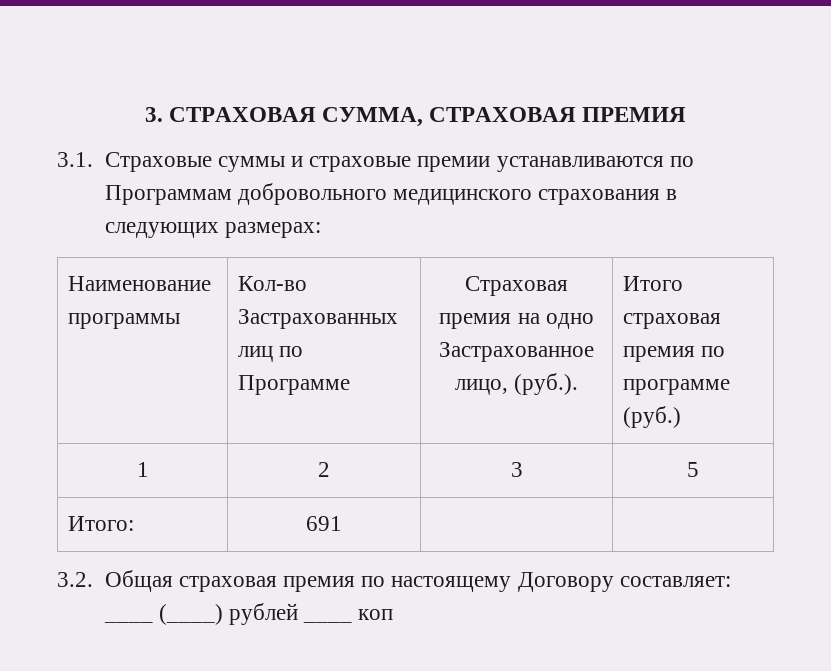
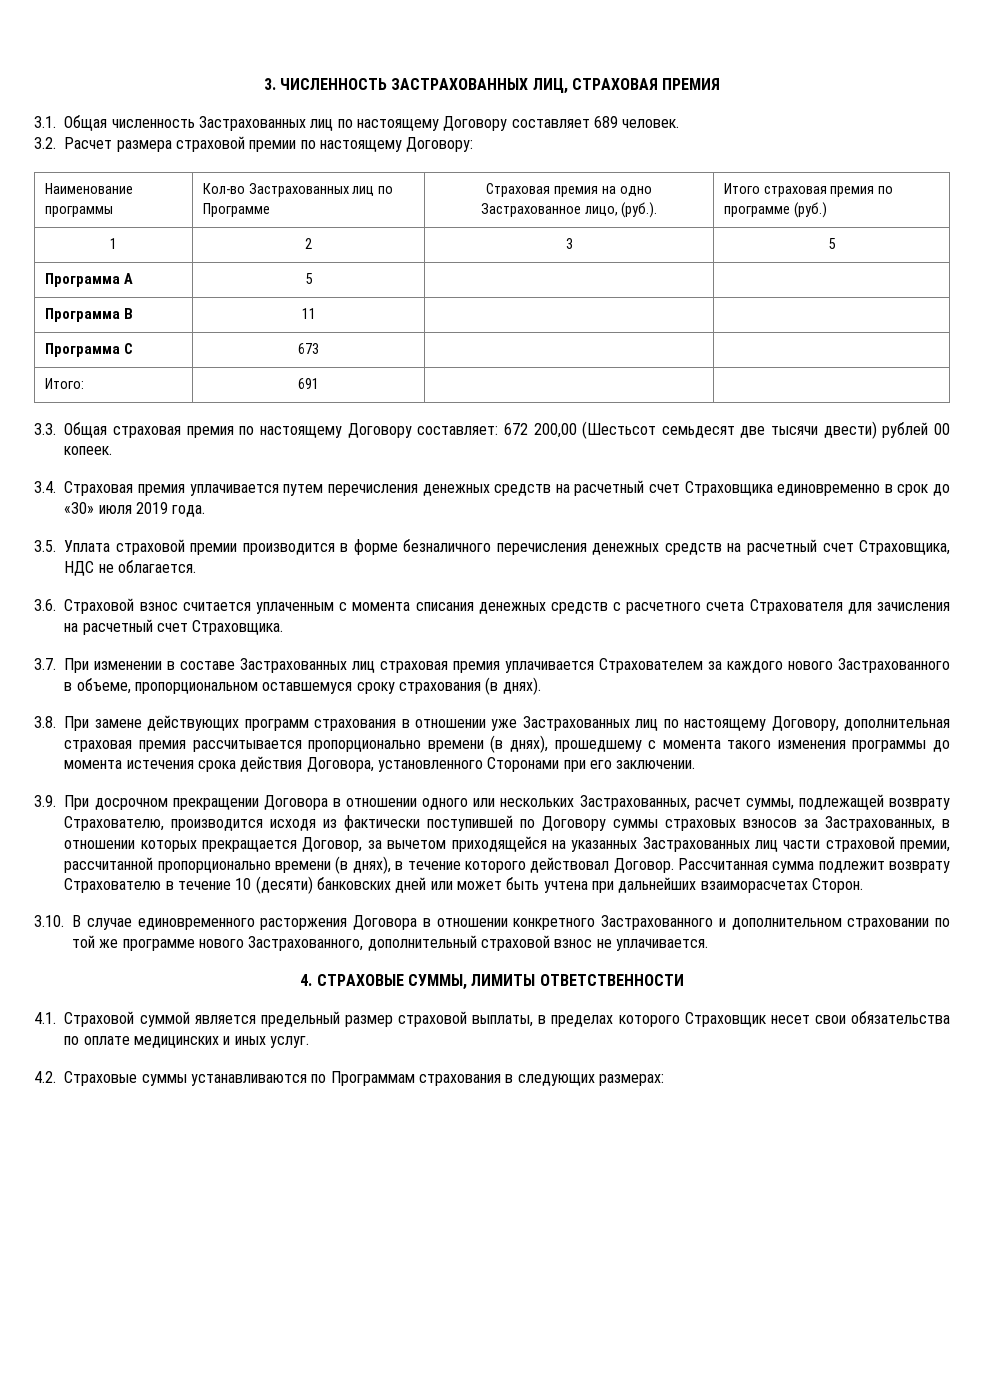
[168,107,423,127] СТРАХОВАЯ СУММА, -> [280,78,568,94] ЧИСЛЕННОСТЬ ЗАСТРАХОВАННЫХ ЛИЦ,
[104,152,694,172] [104,183,678,205] [104,222,321,238] Страховые суммы и страховые премии устанавливаются по Программам добровольного медицинского страхования в следующих размерах: -> [64,115,680,131] [34,136,474,152] Общая численность Застрахованных лиц по настоящему Договору составляет 689 человек. // 3.2. Расчет размера страховой премии по настоящему Договору:
(699, 469) none -> [44,273,133,287] [305,273,313,284] [44,308,133,322] [301,308,316,319] [44,343,133,357] [298,343,319,354] // Программа А | 5 | | // Программа В | 11 | | // Программа С | 673 | |
[57,572,93,587] 3.2. -> [34,423,56,435] 3.3.
[103,603,353,625] [358,609,394,620] ____ (____) рублей ____ коп -> [503,421,951,439] [64,446,113,455] [34,480,951,496] [64,502,206,517] [34,539,950,555] [64,560,197,576] [34,598,951,614] [64,619,284,635] [34,658,950,673] [64,677,541,695] [34,715,951,731] [64,735,950,753] [64,756,696,772] [34,794,950,810] [64,815,950,831] [64,836,951,852] [64,856,951,874] [64,876,863,894] [34,915,950,930] [72,935,708,951] [300,974,684,990] [34,1011,950,1027] [64,1036,310,1048] [34,1071,664,1086] 672 200,00 (Шестьсот семьдесят две тысячи двести) рублей 00 копеек. // 3.4. Страховая премия уплачивается путем перечисления денежных средств на расчетный счет Страховщика единовременно в срок до «30» июля 2019 года. // 3.5. Уплата страховой премии производится в форме безналичного перечисления денежных средств на расчетный счет Страховщика, НДС не облагается. // 3.6. Страховой взнос считается уплаченным с момента списания денежных средств с расчетного счета Страхователя для зачисления на расчетный счет Страховщика. // 3.7. При изменении в составе Застрахованных лиц страховая премия уплачивается Страхователем за каждого нового Застрахованного в объеме, пропорциональном оставшемуся сроку страхования (в днях). // 3.8. При замене действующих программ страхования в отношении уже Застрахованных лиц по настоящему Договору, дополнительная страховая премия рассчитывается пропорционально времени (в днях), прошедшему с момента такого изменения программы до момента истечения срока действия Договора, установленного Сторонами при его заключении. // 3.9. При досрочном прекращении Договора в отношении одного или нескольких Застрахованных, расчет суммы, подлежащей возврату Страхователю, производится исходя из фактически поступившей по Договору суммы страховых взносов за Застрахованных, в отношении которых прекращается Договор, за вычетом приходящейся на указанных Застрахованных лиц части страховой премии, рассчитанной пропорционально времени (в днях), в течение которого действовал Договор. Рассчитанная сумма подлежит возврату Страхователю в течение 10 (десяти) банковских дней или может быть учтена при дальнейших взаиморасчетах Сторон. // 3.10. В случае единовременного расторжения Договора в отношении конкретного Застрахованного и дополнительном страховании по той же программе нового Застрахованного, дополнительный страховой взнос не уплачивается. // 4. СТРАХОВЫЕ СУММЫ, ЛИМИТЫ ОТВЕТСТВЕННОСТИ // 4.1. Страховой суммой является предельный размер страховой выплаты, в пределах которого Страховщик несет свои обязательства по оплате медицинских и иных услуг. // 4.2. Страховые суммы устанавливаются по Программам страхования в следующих размерах:

